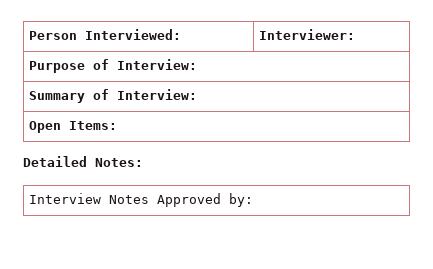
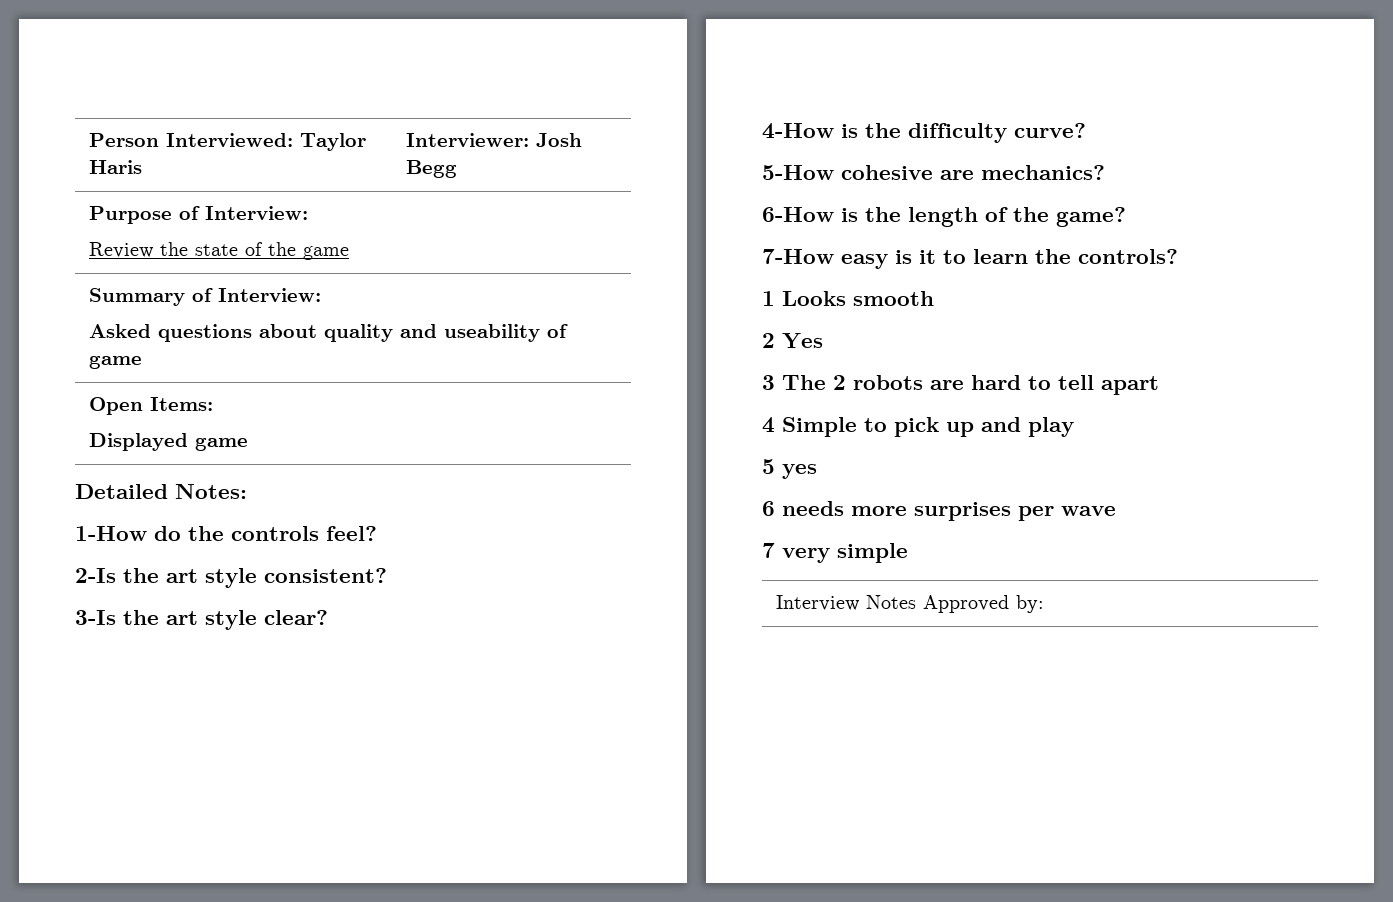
(182, 34) none -> [299,133,366,151] [88,160,142,174] Taylor Haris
(356, 34) none -> [535,133,582,147] [405,160,457,178] Josh Begg
[29,89,198,103] // Summary of Interview: -> [88,242,349,260] [88,288,321,306] [88,324,568,342] [88,355,142,369] // Review the state of the game // Summary of Interview: // Asked questions about quality and useability of game
(118, 125) none -> [88,433,248,451] // Displayed game
(143, 162) none -> [75,526,377,541] [75,568,387,588] [75,610,328,630] [762,123,1086,143] [762,165,1105,180] [762,207,1126,227] [762,249,1178,269] [762,291,934,306] [762,333,823,349] [762,375,1159,395] [762,417,1074,437] [762,459,817,479] [762,501,1116,521] [762,543,908,563] // 1-How do the controls feel? // 2-Is the art style consistent? // 3-Is the art style clear? // 4-How is the difficulty curve? // 5-How cohesive are mechanics? // 6-How is the length of the game? // 7-How easy is it to learn the controls? // 1 Looks smooth // 2 Yes // 3 The 2 robots are hard to tell apart // 4 Simple to pick up and play // 5 yes // 6 needs more surprises per wave // 7 very simple

